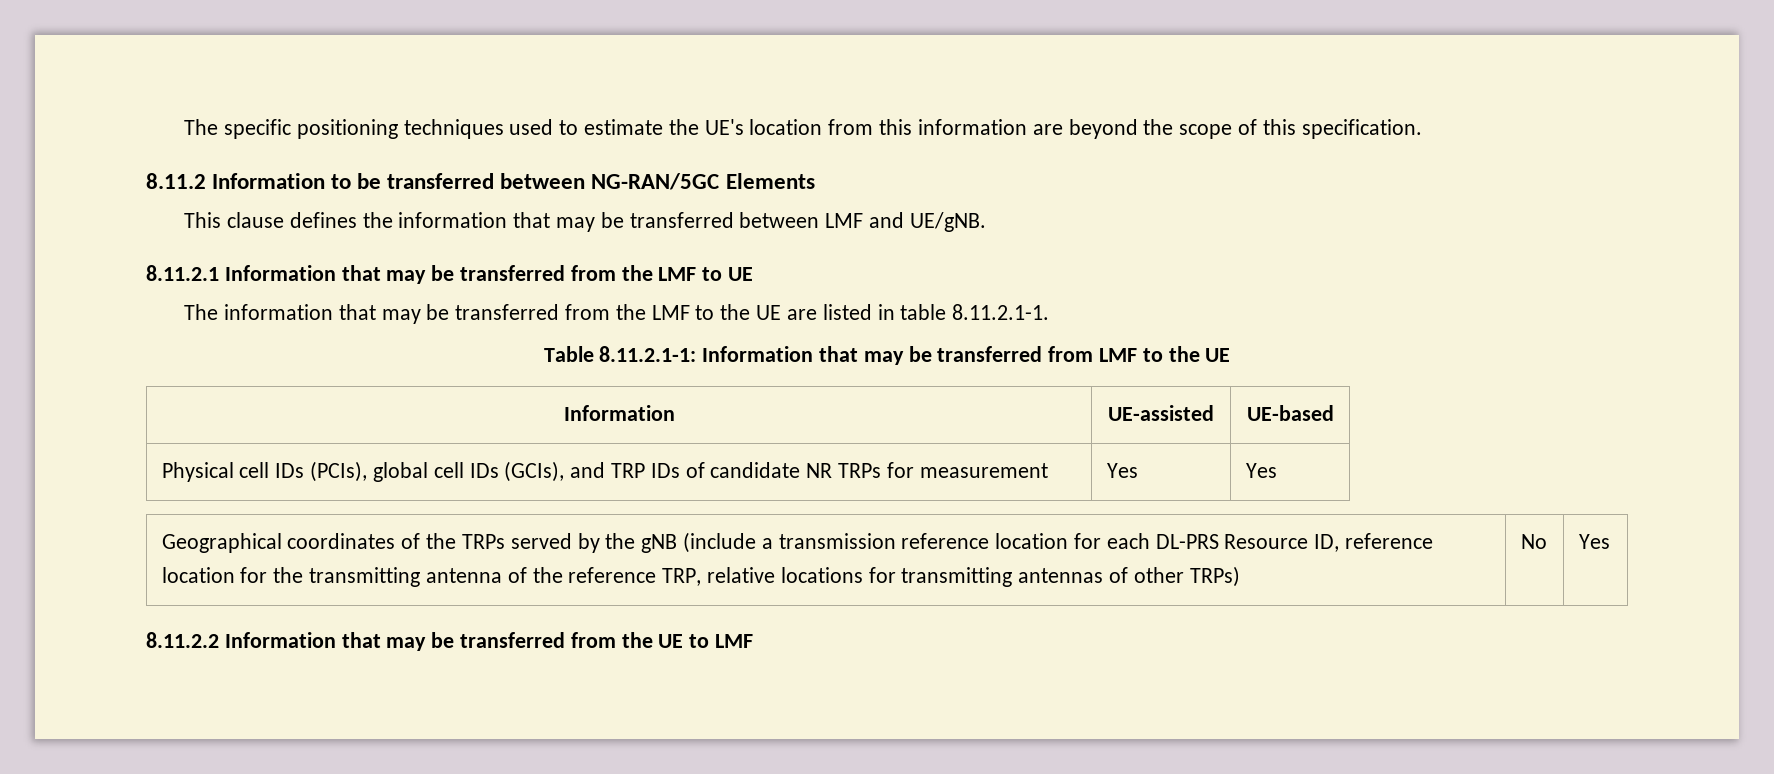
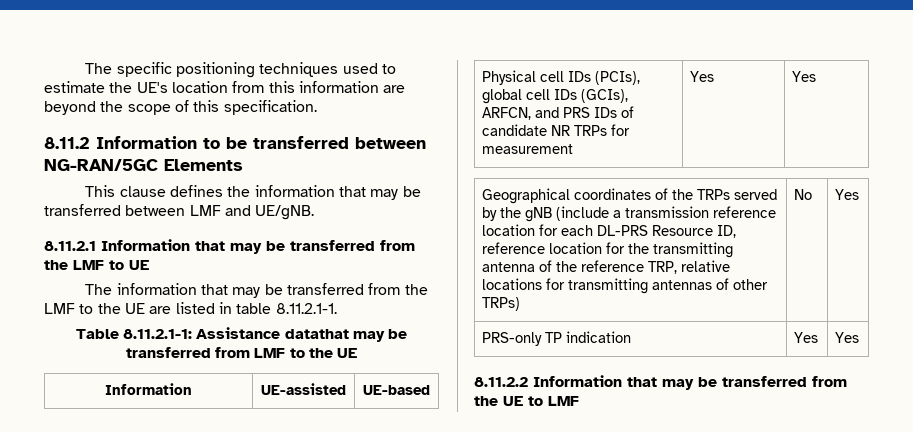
[702,346,858,362] Information that -> [196,327,349,339] Assistance datathat
[570,462,645,478] and TRP -> [481,107,590,120] ARFCN, and PRS
(1610, 541) none -> [481,331,631,346] [793,332,818,343] [834,332,859,343] // PRS-only TP indication | Yes | Yes

